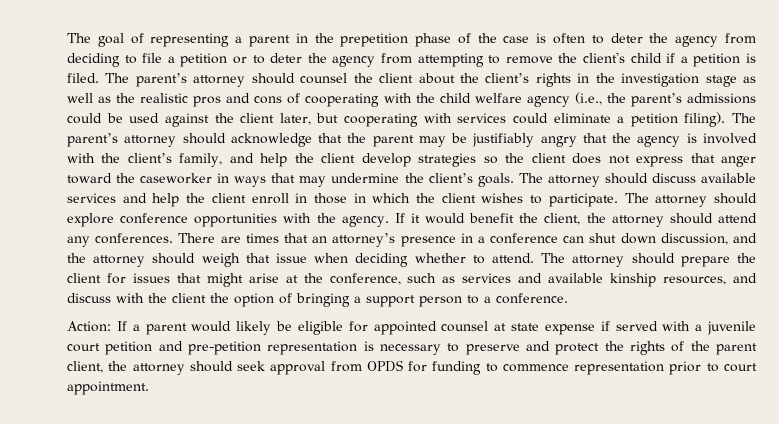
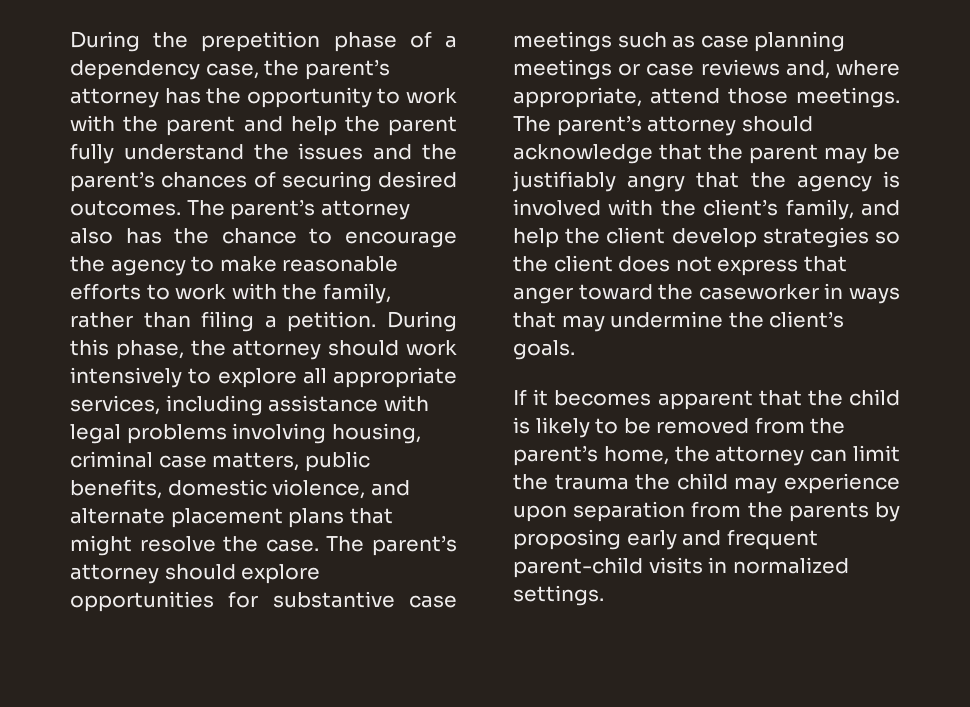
[67,33,756,47] [67,52,757,67] [67,73,756,87] [67,92,756,107] [67,112,726,127] The goal of representing a parent in the prepetition phase of the case is often to deter the agency from deciding to file a petition or to deter the agency from attempting to remove the client's child if a petition is filed. The parent’s attorney should counsel the client about the client’s rights in the investigation stage as well as the realistic pros and cons of cooperating with the child welfare agency (i.e., the parent’s admissions could be used against the client later, but cooperating with services could eliminate a petition filing). -> [70,31,457,52] [70,59,390,80] [70,87,457,108] [70,115,457,136] [70,143,458,164] [70,171,457,192] [70,199,410,220] [70,228,457,248] [70,256,399,276] [70,283,391,304] [70,311,457,332] [70,339,458,360] [70,367,457,388] [70,395,429,416] [70,423,421,444] [70,451,370,472] [70,479,410,499] [70,508,393,528] [70,535,458,556] [70,564,321,584] [70,591,457,612] [513,31,846,52] [513,59,900,80] [513,87,900,108] During the prepetition phase of a dependency case, the parent’s attorney has the opportunity to work with the parent and help the parent fully understand the issues and the parent’s chances of securing desired outcomes. The parent’s attorney also has the chance to encourage the agency to make reasonable efforts to work with the family, rather than filing a petition. During this phase, the attorney should work intensively to explore all appropriate services, including assistance with legal problems involving housing, criminal case matters, public benefits, domestic violence, and alternate placement plans that might resolve the case. The parent’s attorney should explore opportunities for substantive case meetings such as case planning meetings or case reviews and, where appropriate, attend those meetings.
[518,173,757,187] [67,193,757,207] [67,213,757,227] [67,233,757,247] [67,253,756,267] [67,273,757,287] [67,293,568,307] [67,321,757,335] [67,341,758,355] [67,360,757,375] [67,381,149,395] The attorney should discuss available services and help the client enroll in those in which the client wishes to participate. The attorney should explore conference opportunities with the agency. If it would benefit the client, the attorney should attend any conferences. There are times that an attorney’s presence in a conference can shut down discussion, and the attorney should weigh that issue when deciding whether to attend. The attorney should prepare the client for issues that might arise at the conference, such as services and available kinship resources, and discuss with the client the option of bringing a support person to a conference. // Action: If a parent would likely be eligible for appointed counsel at state expense if served with a juvenile court petition and pre-petition representation is necessary to preserve and protect the rights of the parent client, the attorney should seek approval from OPDS for funding to commence representation prior to court appointment. -> [513,389,900,410] [513,417,846,438] [513,445,900,466] [513,473,901,494] [513,501,900,522] [513,529,818,550] [513,557,849,578] [513,585,604,606] // If it becomes apparent that the child is likely to be removed from the parent’s home, the attorney can limit the trauma the child may experience upon separation from the parents by proposing early and frequent parent-child visits in normalized settings.

